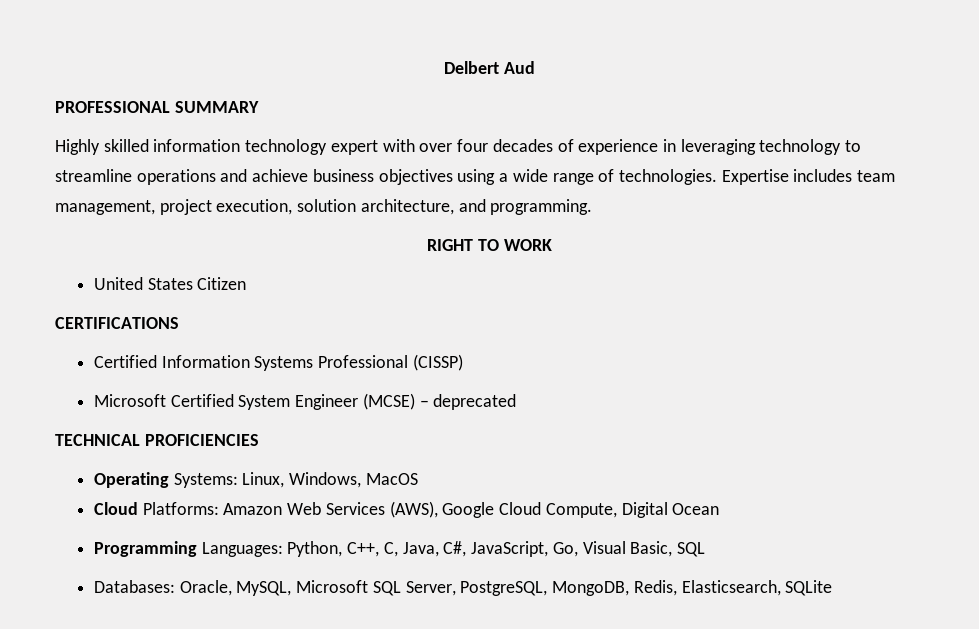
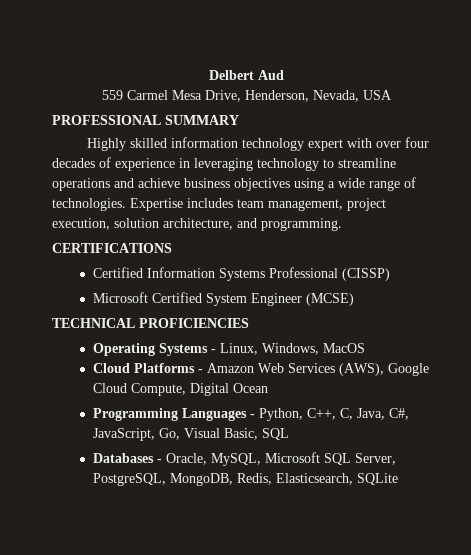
(535, 67) none -> [102,90,392,102] // 559 Carmel Mesa Drive, Henderson, Nevada, USA
[427,239,552,251] [93,277,247,290] // RIGHT TO WORK // United States Citizen -> (342, 224) none
[419,394,517,410] – deprecated -> (354, 299) none
[173,473,238,488] Systems: -> [158,343,216,356] Systems -
[142,502,219,515] Platforms: -> [133,363,203,373] Platforms -
[201,542,283,557] Languages: -> [181,408,255,421] Languages -
[93,580,175,593] Databases: -> [92,453,162,463] Databases -

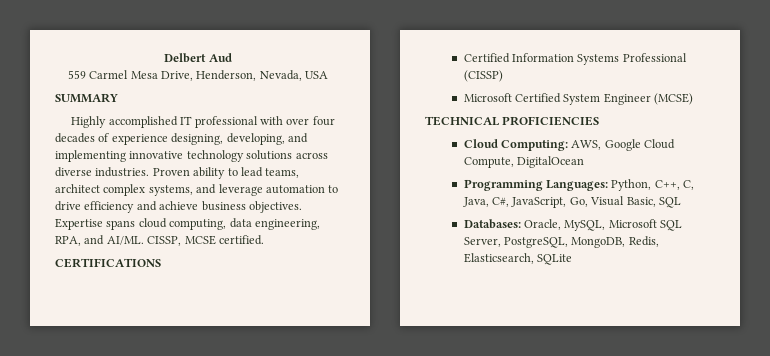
[52,115,161,125] PROFESSIONAL -> (329, 75) none
[129,137,343,151] skilled information technology expert -> [108,116,258,128] accomplished IT professional
[179,158,396,171] [52,177,416,191] [52,198,386,211] [52,218,342,231] in leveraging technology to streamline operations and achieve business objectives using a wide range of technologies. Expertise includes team management, project execution, solution architecture, and programming. -> [171,133,308,145] [55,150,328,162] [55,167,300,179] [55,184,339,196] [55,201,302,213] [55,218,320,230] [55,235,264,246] designing, developing, and implementing innovative technology solutions across diverse industries. Proven ability to lead teams, architect complex systems, and leverage automation to drive efficiency and achieve business objectives. Expertise spans cloud computing, data engineering, RPA, and AI/ML. CISSP, MCSE certified.
[92,343,365,356] [92,363,384,376] Operating Systems - Linux, Windows, MacOS // Cloud Platforms - Amazon Web Services (AWS), -> [463,139,602,151] Cloud Computing: AWS,
[189,383,268,396] Digital Ocean -> [517,156,585,168] DigitalOcean
[181,408,255,421] Languages - -> [546,180,609,191] Languages:
[92,453,162,463] Databases - -> [463,219,521,229] Databases:

